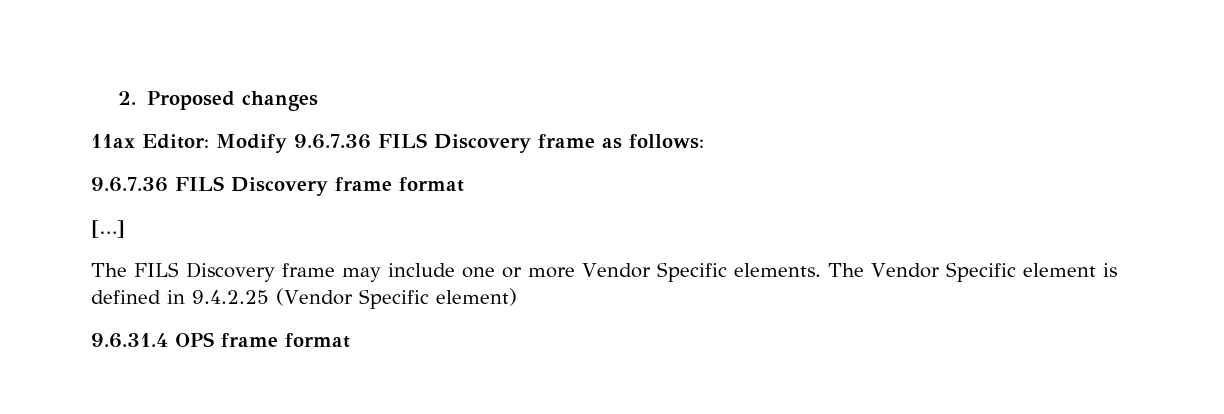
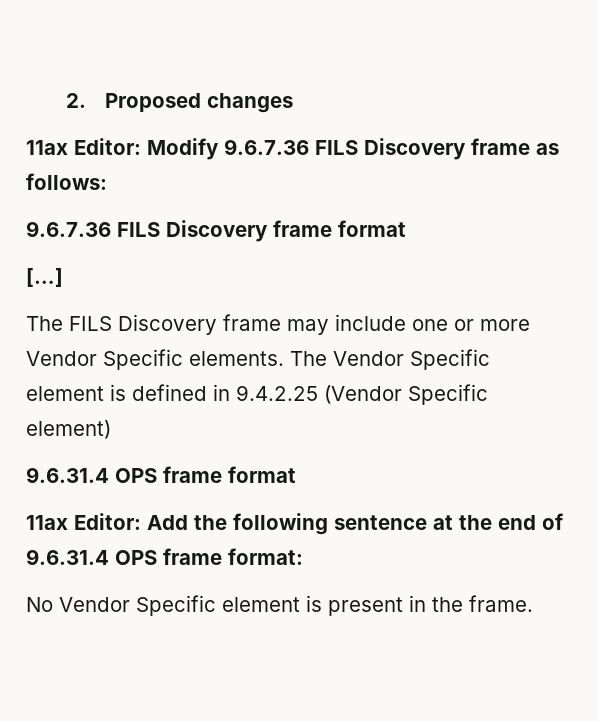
(350, 340) none -> [26,513,563,535] [26,548,303,565] [26,595,533,616] // 11ax Editor: Add the following sentence at the end of 9.6.31.4 OPS frame format: // No Vendor Specific element is present in the frame.

